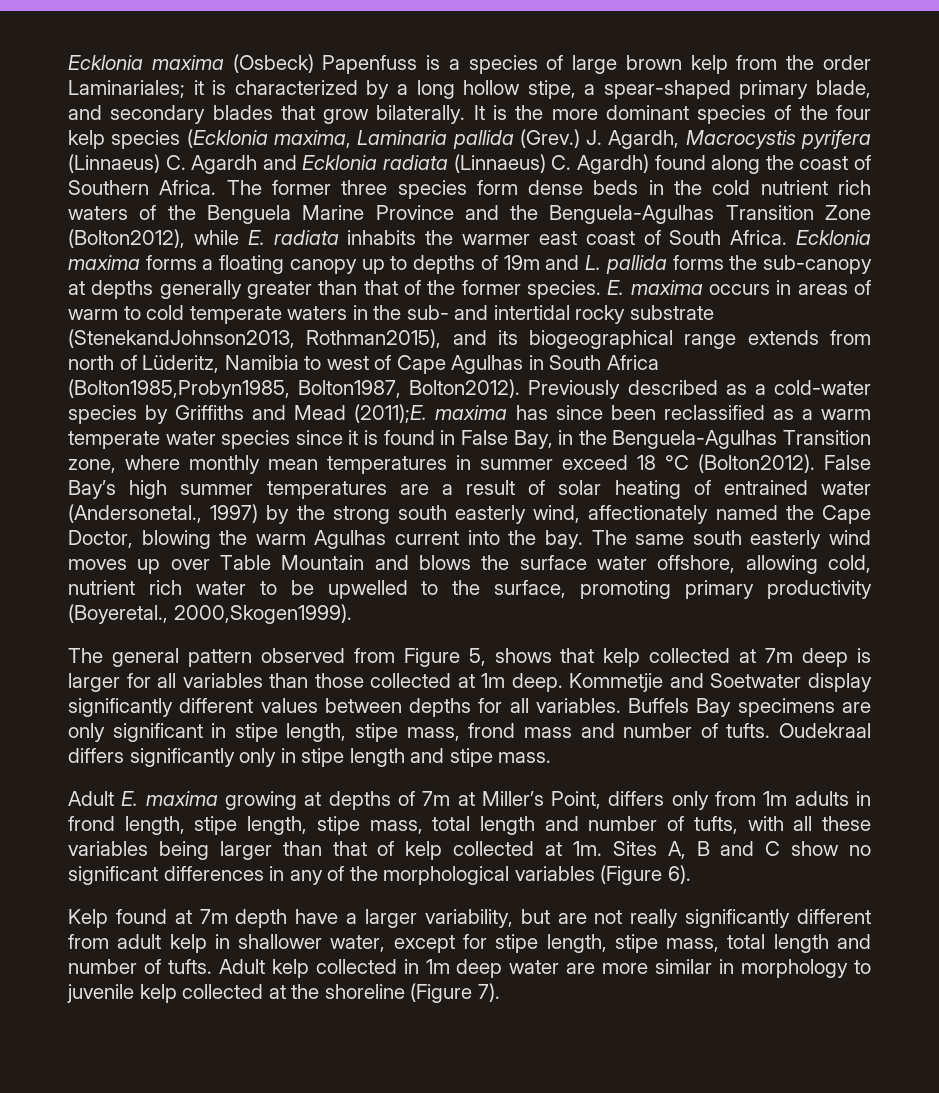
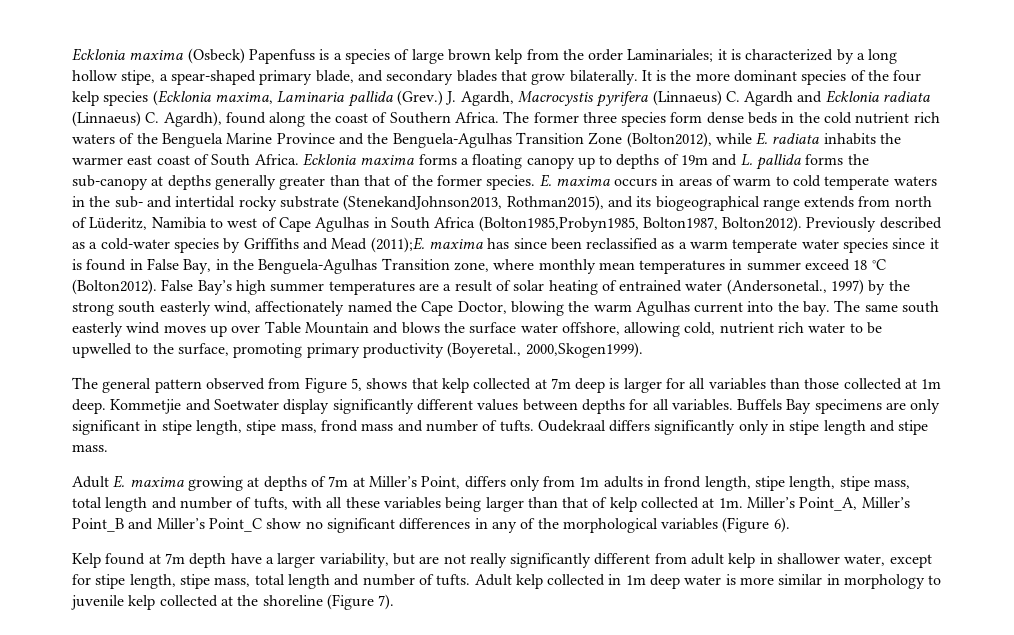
[576,154,649,174] Agardh) -> [163,111,222,127] Agardh),
[612,841,781,859] Sites A, B and C -> [747,497,910,511] [72,518,262,532] Miller’s Point_A, Miller’s Point_B and Miller’s Point_C
[566,963,596,974] are -> [725,574,736,585] is

